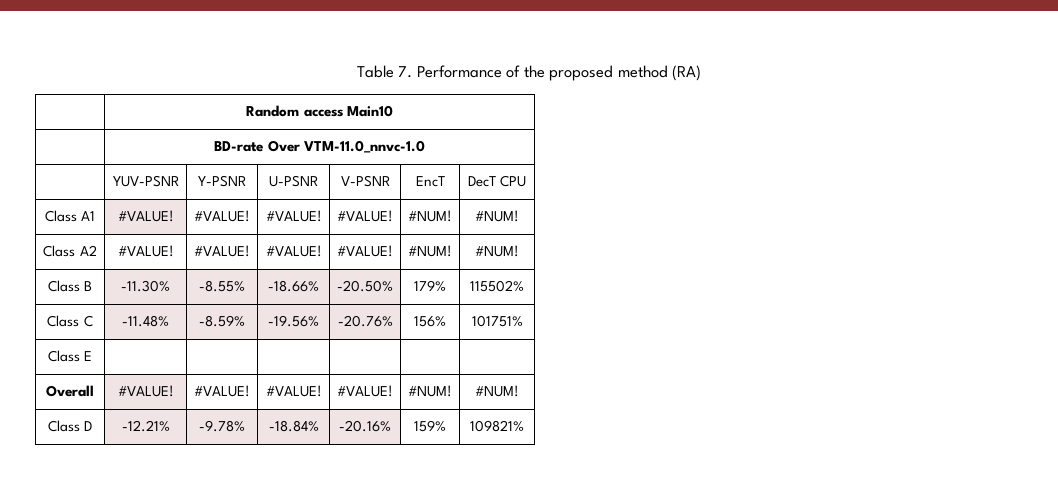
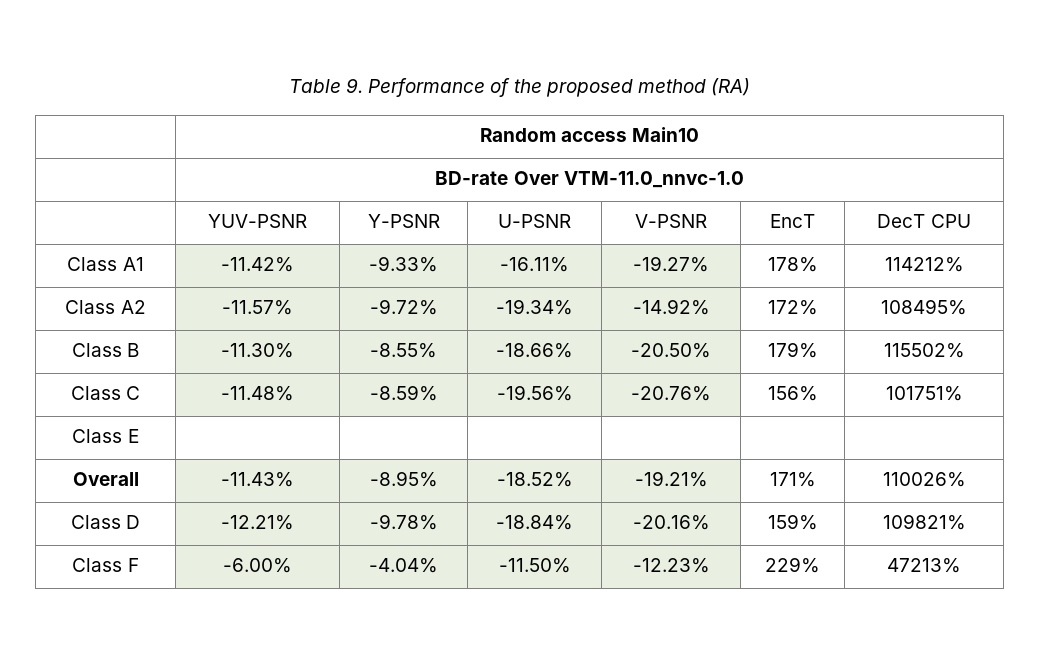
[398,66,413,78] 7. -> [346,78,364,93] 9.
[117,210,174,222] [194,210,250,222] [265,210,322,222] [337,210,393,222] [408,210,452,222] [475,210,519,222] [43,245,97,257] [117,245,174,257] [194,245,250,257] [265,245,322,257] [337,245,393,257] [408,245,452,257] [475,245,519,257] #VALUE! | #VALUE! | #VALUE! | #VALUE! | #NUM! | #NUM! // Class A2 | #VALUE! | #VALUE! | #VALUE! | #VALUE! | #NUM! | #NUM! -> [221,257,294,272] [369,256,438,272] [500,257,569,272] [633,256,709,272] [767,257,818,272] [884,257,964,272] [65,300,146,314] [222,300,293,315] [369,299,438,315] [496,299,573,315] [632,299,710,315] [767,300,818,315] [881,299,967,315] -11.42% | -9.33% | -16.11% | -19.27% | 178% | 114212% // Class A2 | -11.57% | -9.72% | -19.34% | -14.92% | 172% | 108495%
[117,385,174,397] [194,385,250,397] [265,385,322,397] [337,385,393,397] [408,385,452,397] [475,385,519,397] #VALUE! | #VALUE! | #VALUE! | #VALUE! | #NUM! | #NUM! -> [221,472,294,487] [369,471,438,487] [496,472,573,487] [634,471,708,487] [769,472,816,487] [882,472,966,487] -11.43% | -8.95% | -18.52% | -19.21% | 171% | 110026%
(524, 426) none -> [72,558,139,572] [223,558,292,573] [369,558,438,573] [498,558,571,573] [632,558,710,573] [765,557,820,573] [887,558,961,573] // Class F | -6.00% | -4.04% | -11.50% | -12.23% | 229% | 47213%

